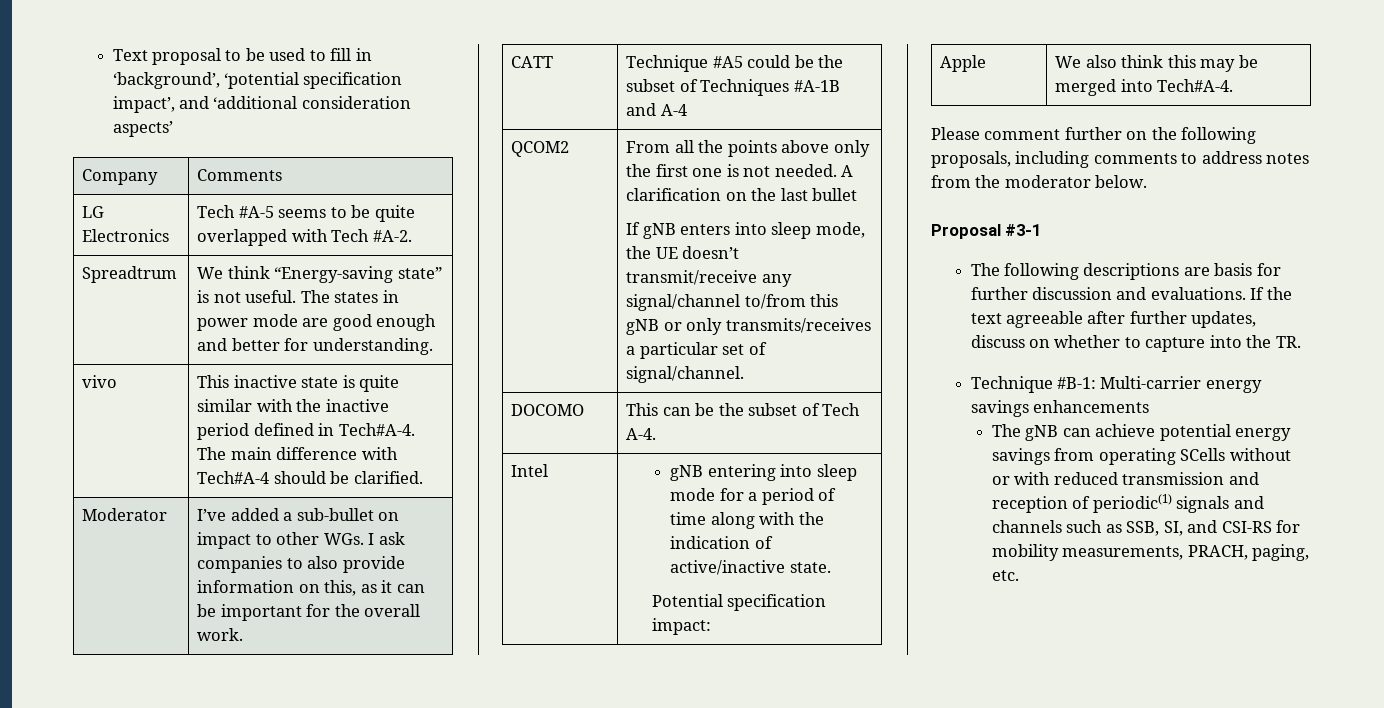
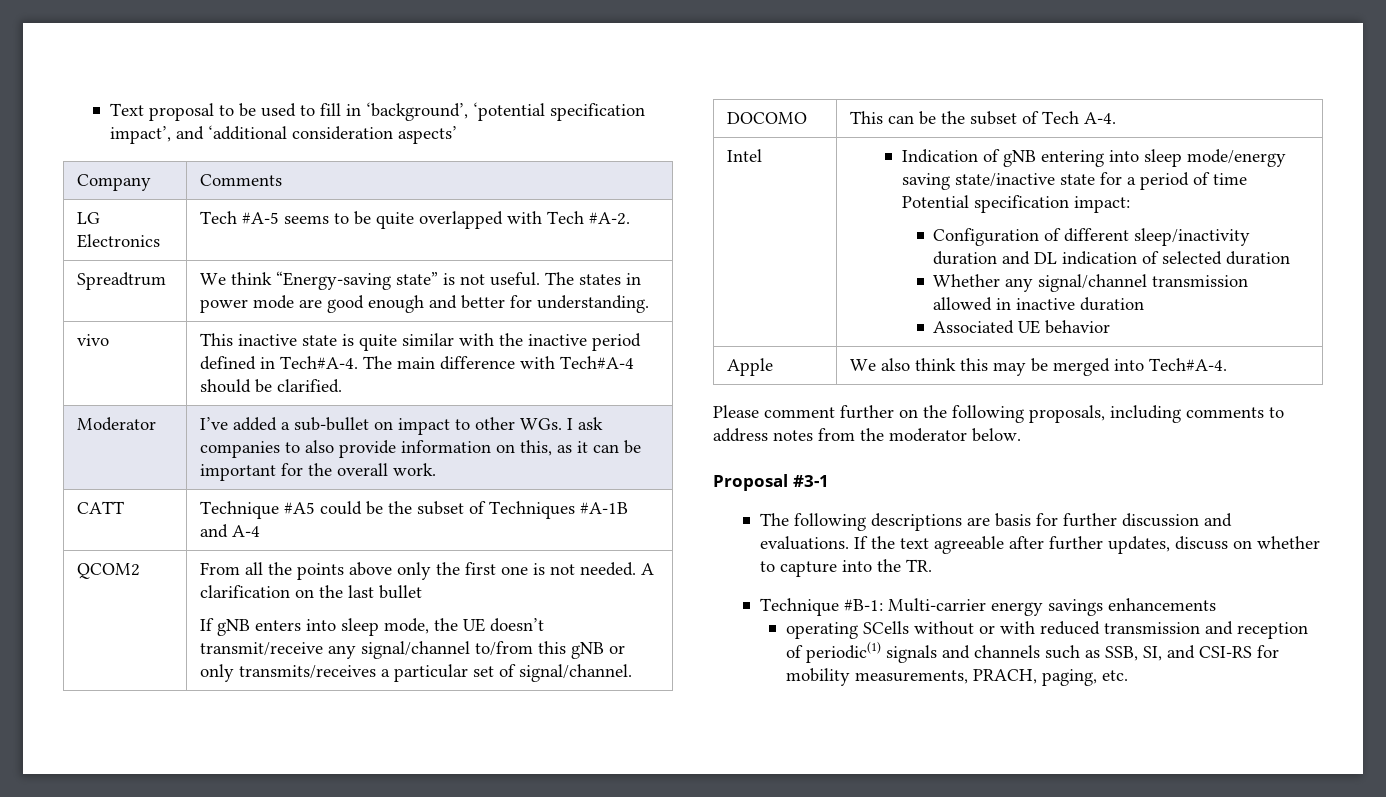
(549, 470) none -> [901,149,1000,163] Indication of
[670,488,716,501] mode -> [1186,149,1286,167] [901,173,1095,190] mode/energy saving state/inactive state
[710,512,824,529] [670,536,773,549] [670,560,831,575] [652,594,827,611] [652,618,712,635] along with the indication of active/inactive state. // Potential specification impact: -> [901,195,1130,213] [933,228,1251,246] [933,251,1291,265] [933,274,1249,292] [933,297,1145,311] [933,320,1111,334] Potential specification impact: // Configuration of different sleep/inactivity duration and DL indication of selected duration // Whether any signal/channel transmission allowed in inactive duration // Associated UE behavior
[991,424,1292,441] [991,448,1095,465] The gNB can achieve potential energy savings from -> (1216, 604) none

